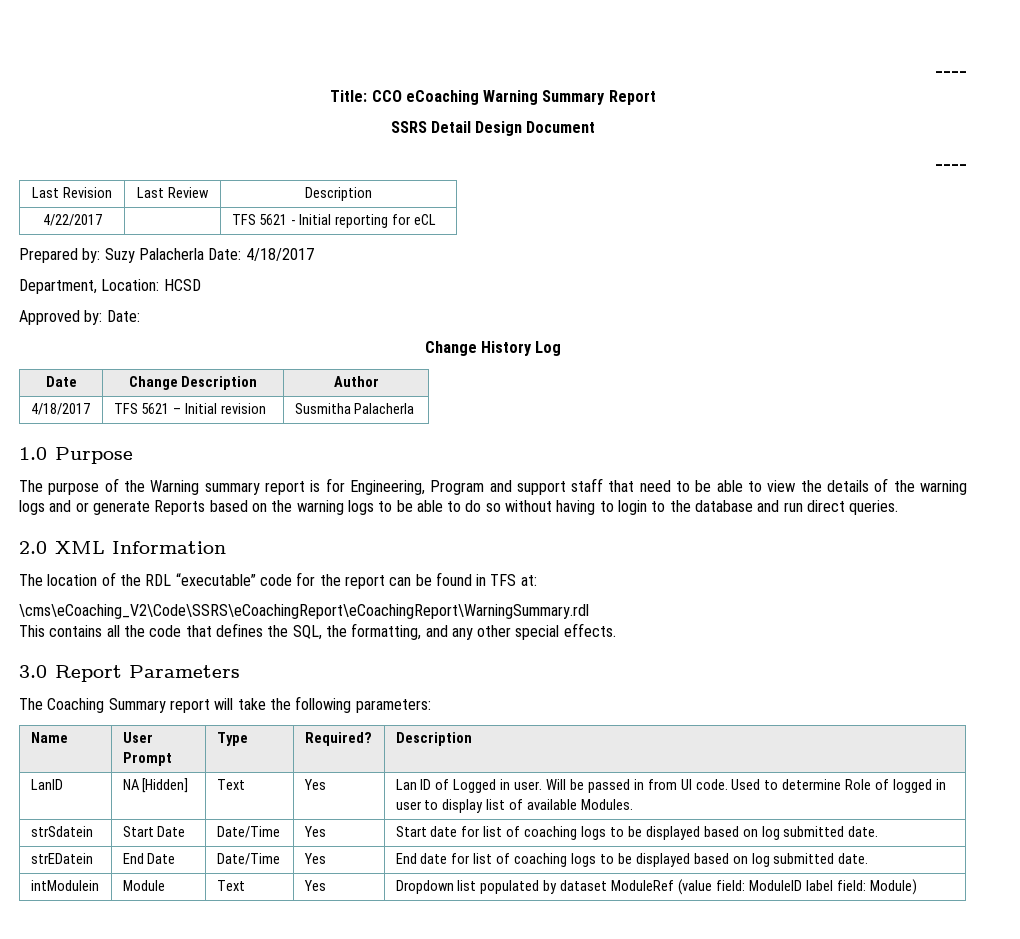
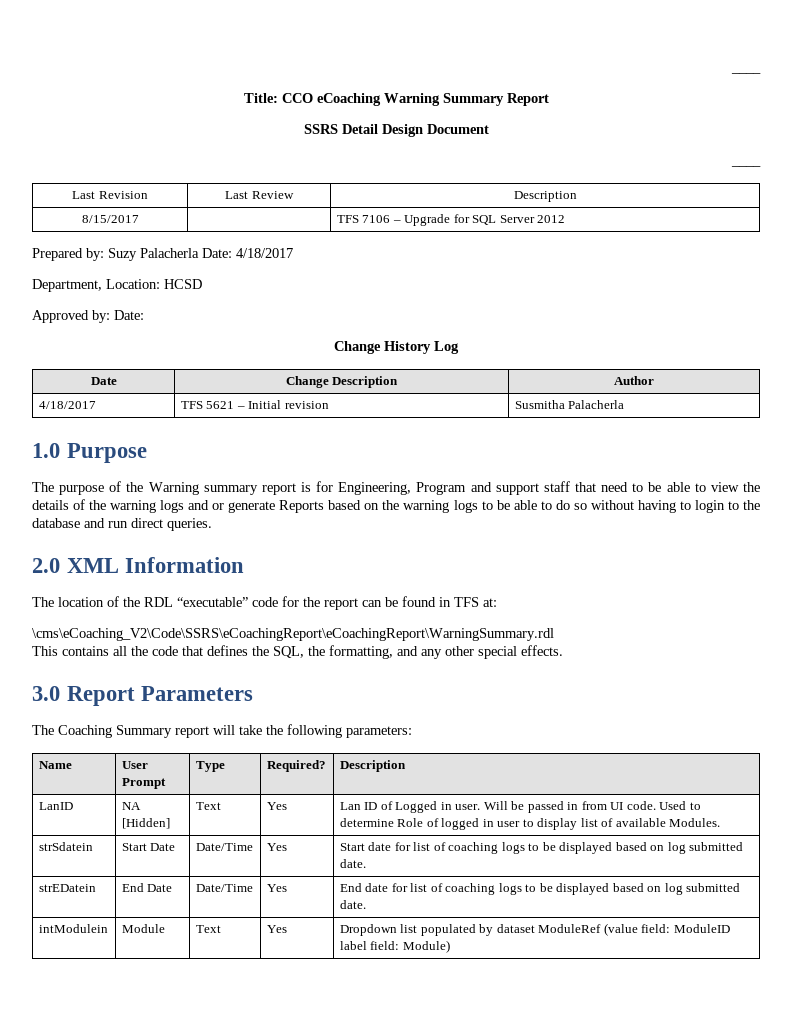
[42,214,102,226] [231,214,437,228] 4/22/2017 | | TFS 5621 - Initial reporting for eCL -> [81,215,139,223] [336,214,566,226] 8/15/2017 | | TFS 7106 – Upgrade for SQL Server 2012

